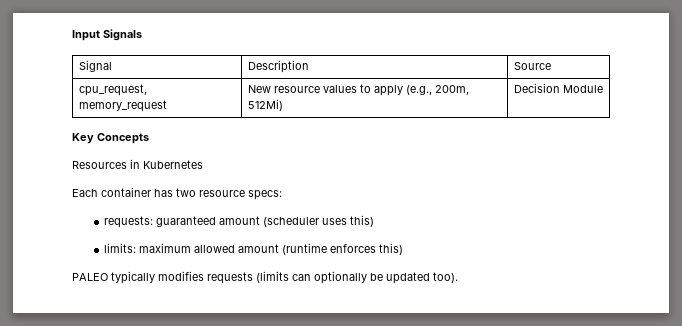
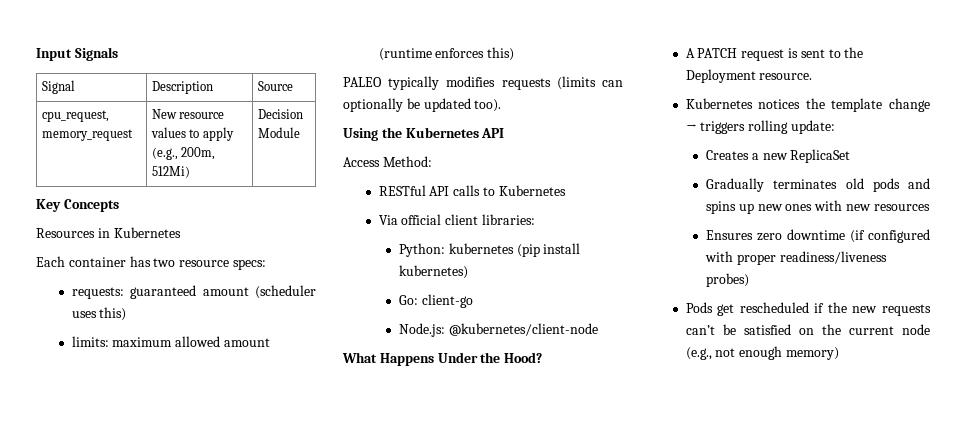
(458, 277) none -> [343,127,505,141] [343,156,432,167] [378,185,566,196] [378,214,536,225] [398,243,581,257] [398,265,468,279] [398,294,473,308] [398,323,598,337] [342,352,543,366] [685,47,864,61] [685,69,813,83] [685,98,930,112] [685,120,836,134] [705,149,851,163] [705,178,930,192] [705,200,930,214] [705,229,930,243] [704,251,887,265] [705,273,749,287] [685,302,931,316] [685,324,930,335] [685,346,840,360] // Using the Kubernetes API // Access Method: // RESTful API calls to Kubernetes // Via official client libraries: // Python: kubernetes (pip install kubernetes) // Go: client-go // Node.js: @kubernetes/client-node // What Happens Under the Hood? // A PATCH request is sent to the Deployment resource. // Kubernetes notices the template change → triggers rolling update: // Creates a new ReplicaSet // Gradually terminates old pods and spins up new ones with new resources // Ensures zero downtime (if configured with proper readiness/liveness probes) // Pods get rescheduled if the new requests can’t be satisfied on the current node (e.g., not enough memory)

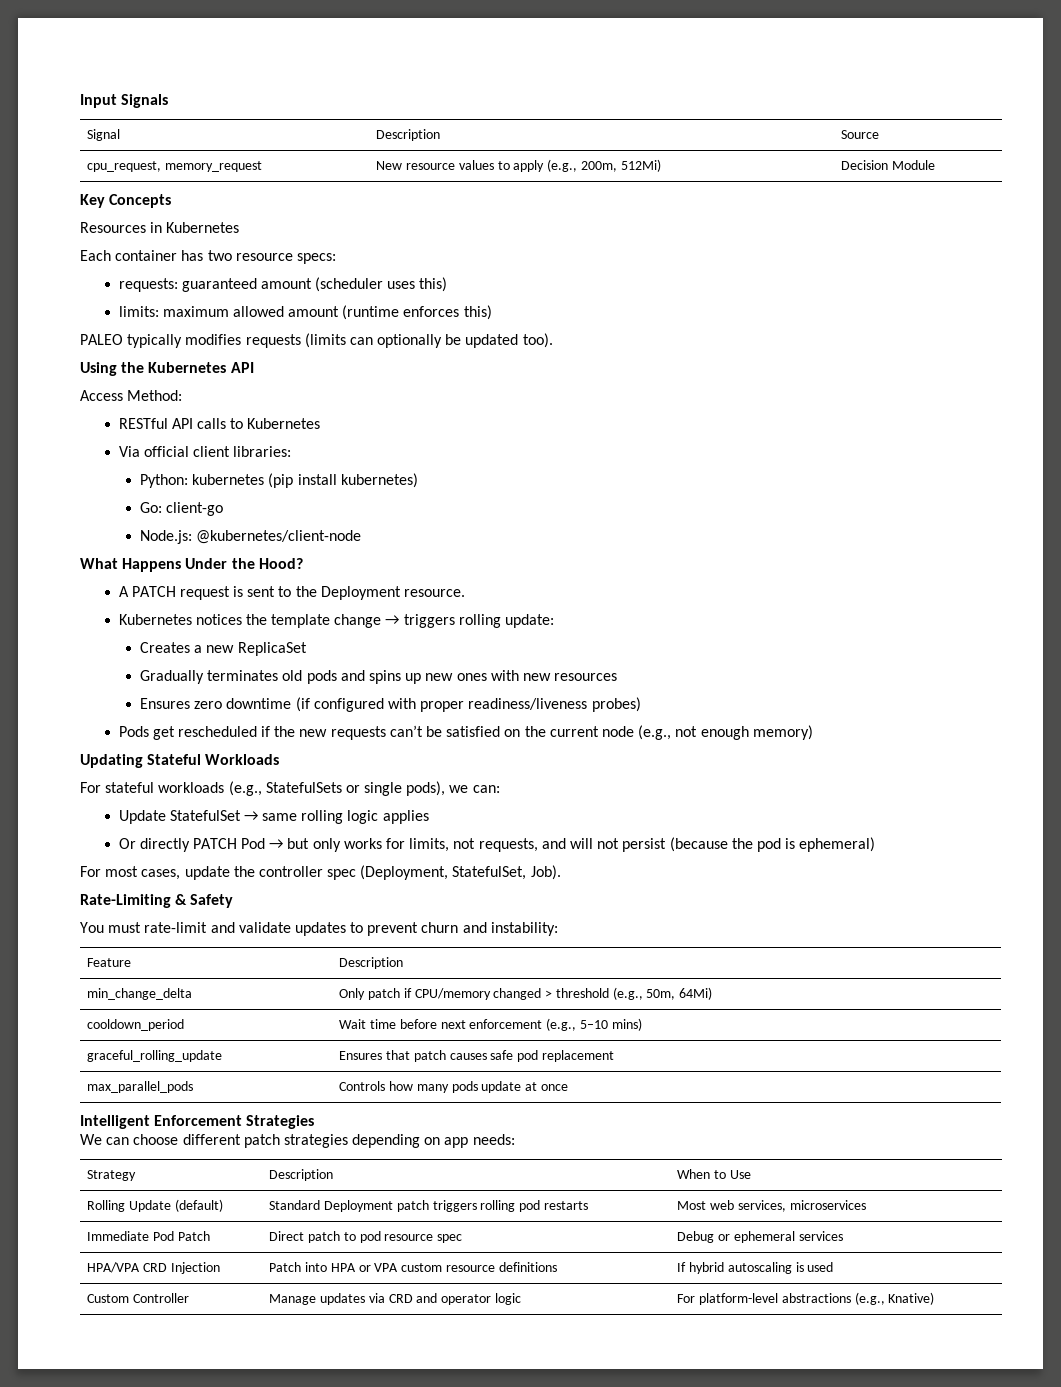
(840, 353) none -> [80,754,280,768] [80,781,500,796] [118,810,429,824] [118,837,876,852] [80,865,561,880] [80,894,234,908] [80,922,558,936] [87,958,132,967] [339,957,404,969] [87,988,193,1000] [339,987,713,1000] [87,1019,185,1031] [339,1018,642,1031] [87,1050,223,1062] [339,1050,614,1062] [87,1081,194,1093] [339,1081,568,1093] [80,1115,315,1129] [80,1134,515,1148] [87,1170,137,1181] [269,1169,334,1181] [677,1169,751,1179] [87,1199,223,1212] [269,1200,588,1212] [677,1200,866,1212] [87,1231,210,1241] [269,1231,463,1243] [677,1231,843,1243] [87,1262,220,1274] [269,1262,557,1272] [677,1262,834,1274] [87,1293,189,1303] [269,1293,521,1305] [677,1292,935,1305] // Updating Stateful Workloads // For stateful workloads (e.g., StatefulSets or single pods), we can: // Update StatefulSet → same rolling logic applies // Or directly PATCH Pod → but only works for limits, not requests, and will not persist (because the pod is ephemeral) // For most cases, update the controller spec (Deployment, StatefulSet, Job). // Rate-Limiting & Safety // You must rate-limit and validate updates to prevent churn and instability: // Feature | Description // min_change_delta | Only patch if CPU/memory changed > threshold (e.g., 50m, 64Mi) // cooldown_period | Wait time before next enforcement (e.g., 5–10 mins) // graceful_rolling_update | Ensures that patch causes safe pod replacement // max_parallel_pods | Controls how many pods update at once // Intelligent Enforcement Strategies // We can choose different patch strategies depending on app needs: // Strategy | Description | When to Use // Rolling Update (default) | Standard Deployment patch triggers rolling pod restarts | Most web services, microservices // Immediate Pod Patch | Direct patch to pod resource spec | Debug or ephemeral services // HPA/VPA CRD Injection | Patch into HPA or VPA custom resource definitions | If hybrid autoscaling is used // Custom Controller | Manage updates via CRD and operator logic | For platform-level abstractions (e.g., Knative)

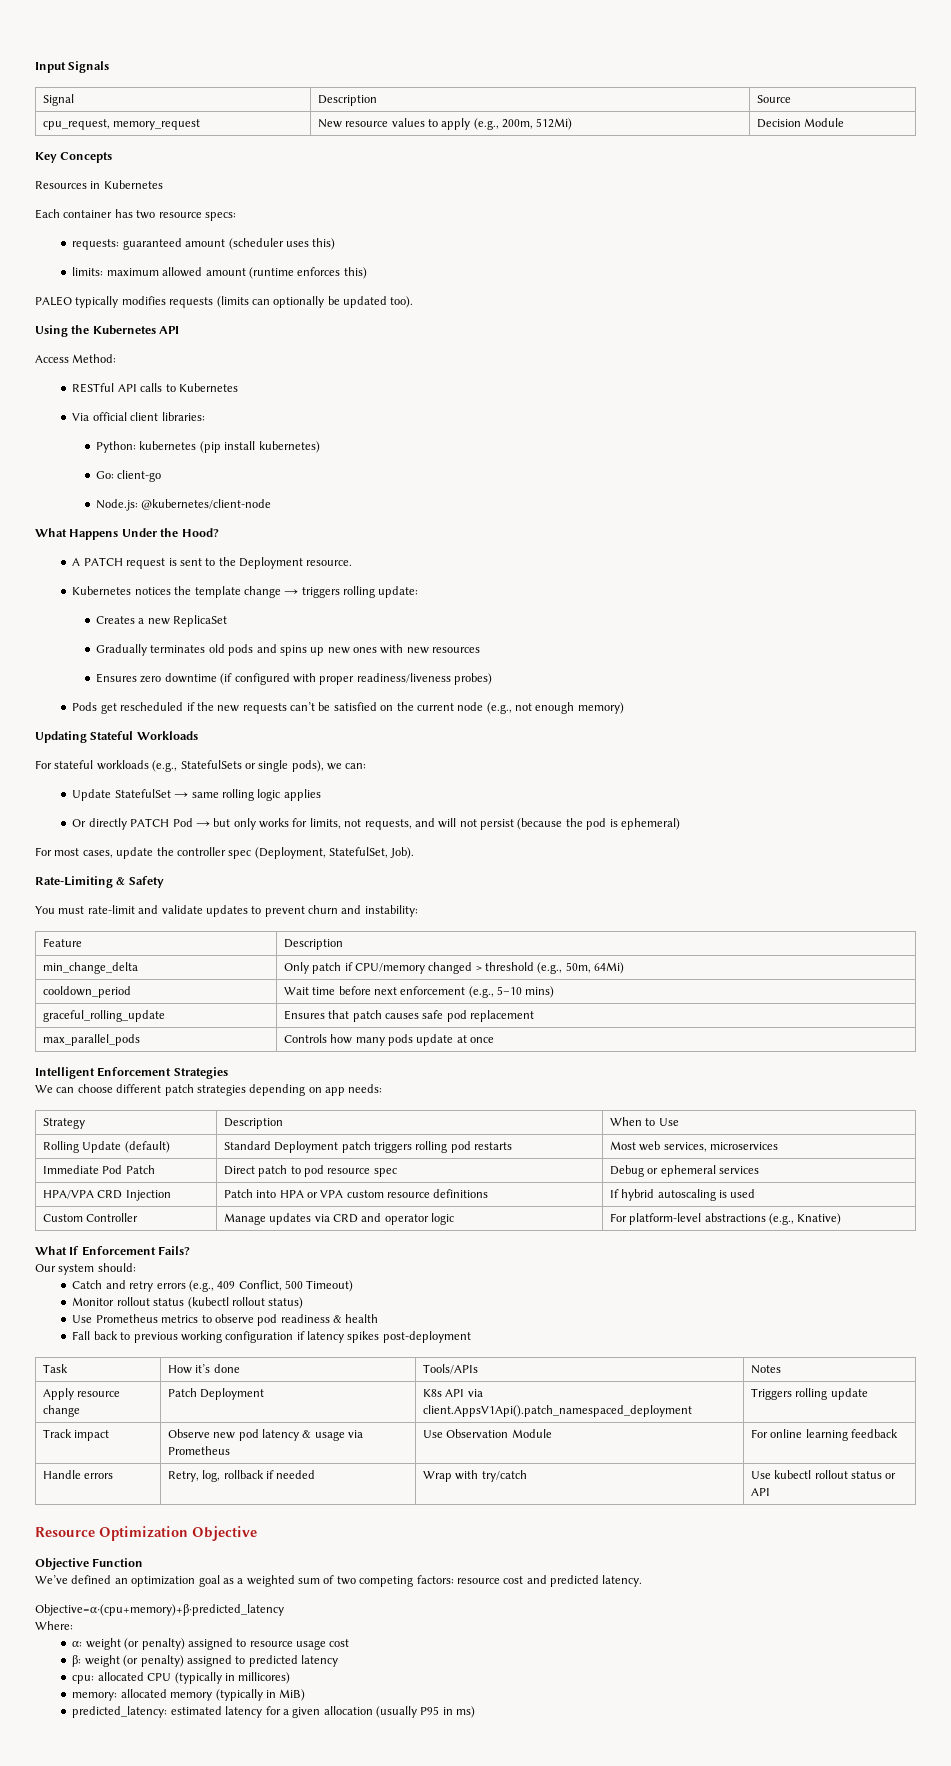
(935, 1298) none -> [35,1246,191,1256] [35,1263,136,1275] [72,1280,354,1292] [72,1297,304,1309] [72,1314,379,1326] [72,1331,471,1343] [42,1364,68,1373] [167,1364,240,1374] [422,1364,478,1374] [750,1365,781,1374] [42,1388,121,1400] [42,1405,80,1417] [167,1388,265,1400] [422,1389,483,1397] [422,1405,692,1417] [750,1388,868,1400] [42,1429,110,1441] [167,1429,364,1441] [167,1446,230,1455] [422,1429,552,1438] [750,1429,898,1441] [42,1470,114,1479] [167,1470,316,1482] [422,1470,527,1482] [750,1470,897,1479] [750,1488,770,1496] [35,1526,257,1541] [35,1558,144,1570] [35,1575,643,1587] [35,1604,284,1616] [35,1621,73,1630] [72,1638,350,1650] [72,1655,339,1667] [72,1672,291,1684] [72,1689,306,1701] [72,1706,476,1718] // What If Enforcement Fails? // Our system should: // Catch and retry errors (e.g., 409 Conflict, 500 Timeout) // Monitor rollout status (kubectl rollout status) // Use Prometheus metrics to observe pod readiness & health // Fall back to previous working configuration if latency spikes post-deployment // Task | How it’s done | Tools/APIs | Notes // Apply resource change | Patch Deployment | K8s API via client.AppsV1Api().patch_namespaced_deployment | Triggers rolling update // Track impact | Observe new pod latency & usage via Prometheus | Use Observation Module | For online learning feedback // Handle errors | Retry, log, rollback if needed | Wrap with try/catch | Use kubectl rollout status or API // Resource Optimization Objective // Objective Function // We’ve defined an optimization goal as a weighted sum of two competing factors: resource cost and predicted latency. // Objective=α⋅(cpu+memory)+β⋅predicted_latency // Where: // α: weight (or penalty) assigned to resource usage cost // β: weight (or penalty) assigned to predicted latency // cpu: allocated CPU (typically in millicores) // memory: allocated memory (typically in MiB) // predicted_latency: estimated latency for a given allocation (usually P95 in ms)

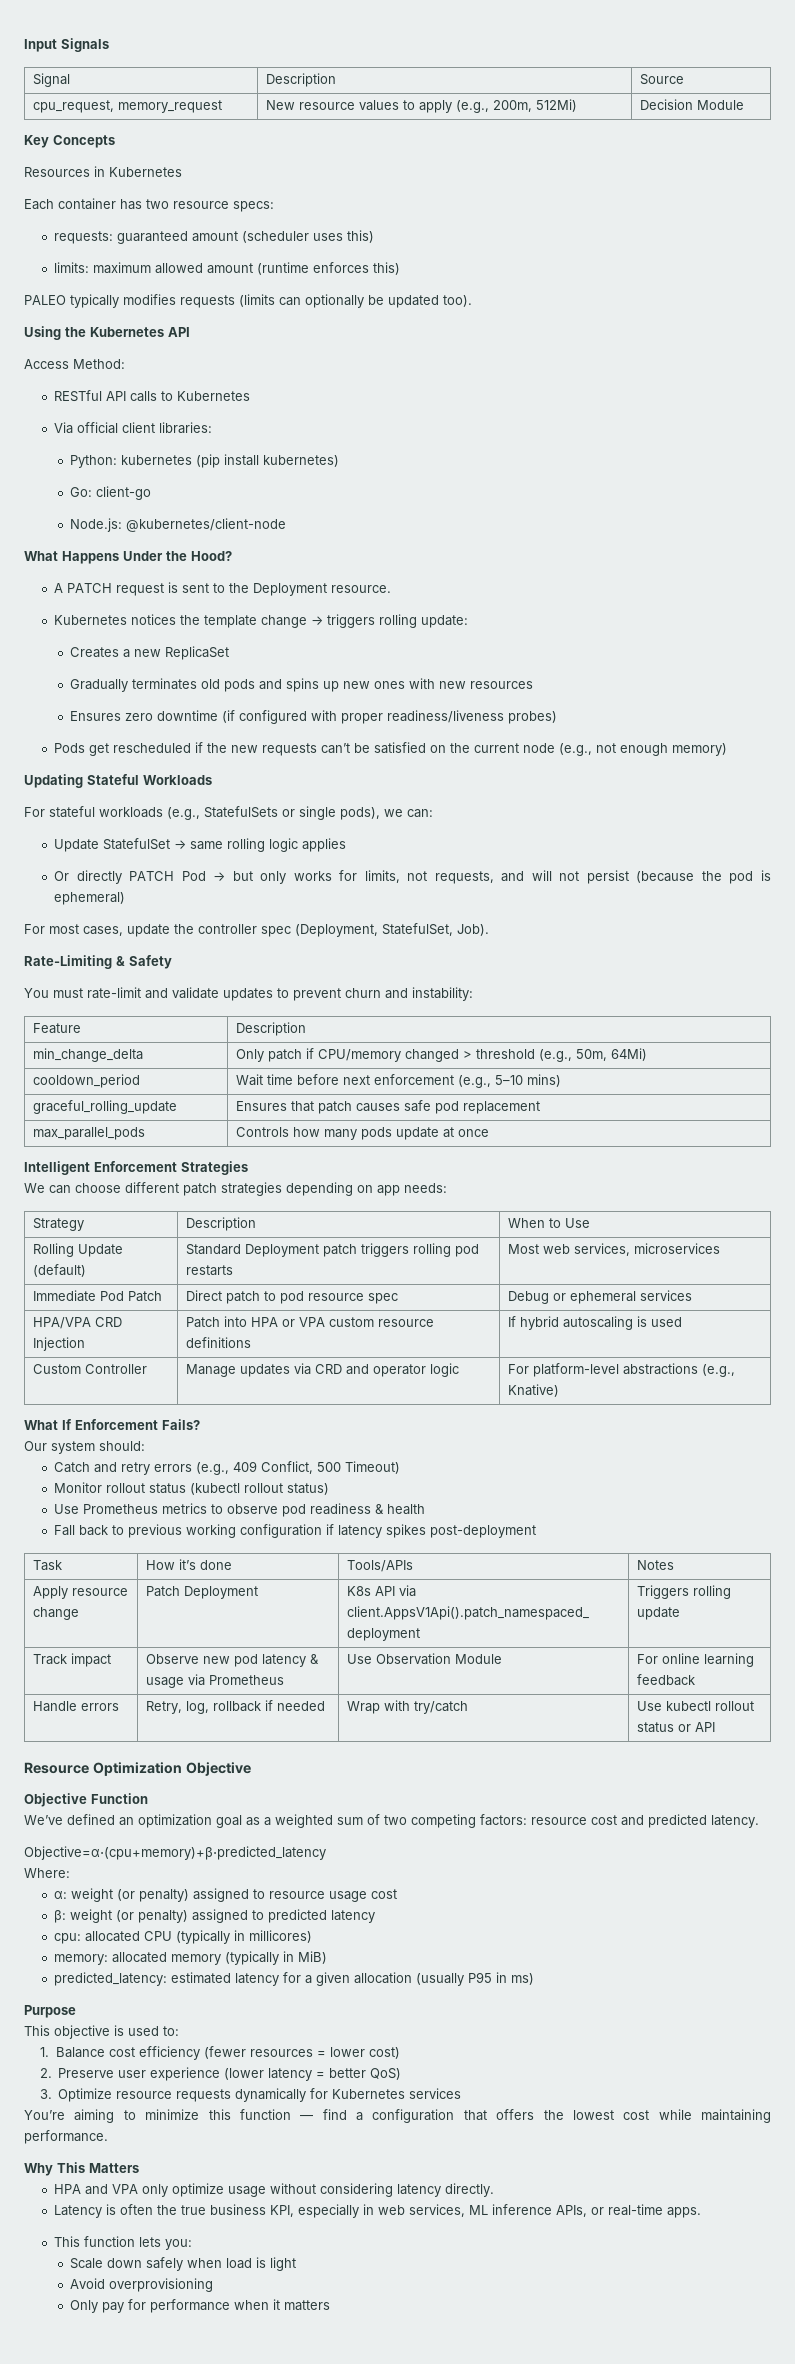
(476, 1712) none -> [24,2005,76,2018] [24,2025,179,2039] [39,2046,400,2060] [39,2067,402,2081] [39,2088,462,2102] [24,2109,771,2123] [24,2130,108,2144] [24,2162,139,2176] [54,2183,495,2197] [54,2204,702,2218] [54,2236,193,2250] [69,2257,296,2271] [69,2278,213,2292] [69,2299,330,2313] // Purpose // This objective is used to: // 1. Balance cost efficiency (fewer resources = lower cost) // 2. Preserve user experience (lower latency = better QoS) // 3. Optimize resource requests dynamically for Kubernetes services // You’re aiming to minimize this function — find a configuration that offers the lowest cost while maintaining performance. // Why This Matters // HPA and VPA only optimize usage without considering latency directly. // Latency is often the true business KPI, especially in web services, ML inference APIs, or real-time apps. // This function lets you: // Scale down safely when load is light // Avoid overprovisioning // Only pay for performance when it matters

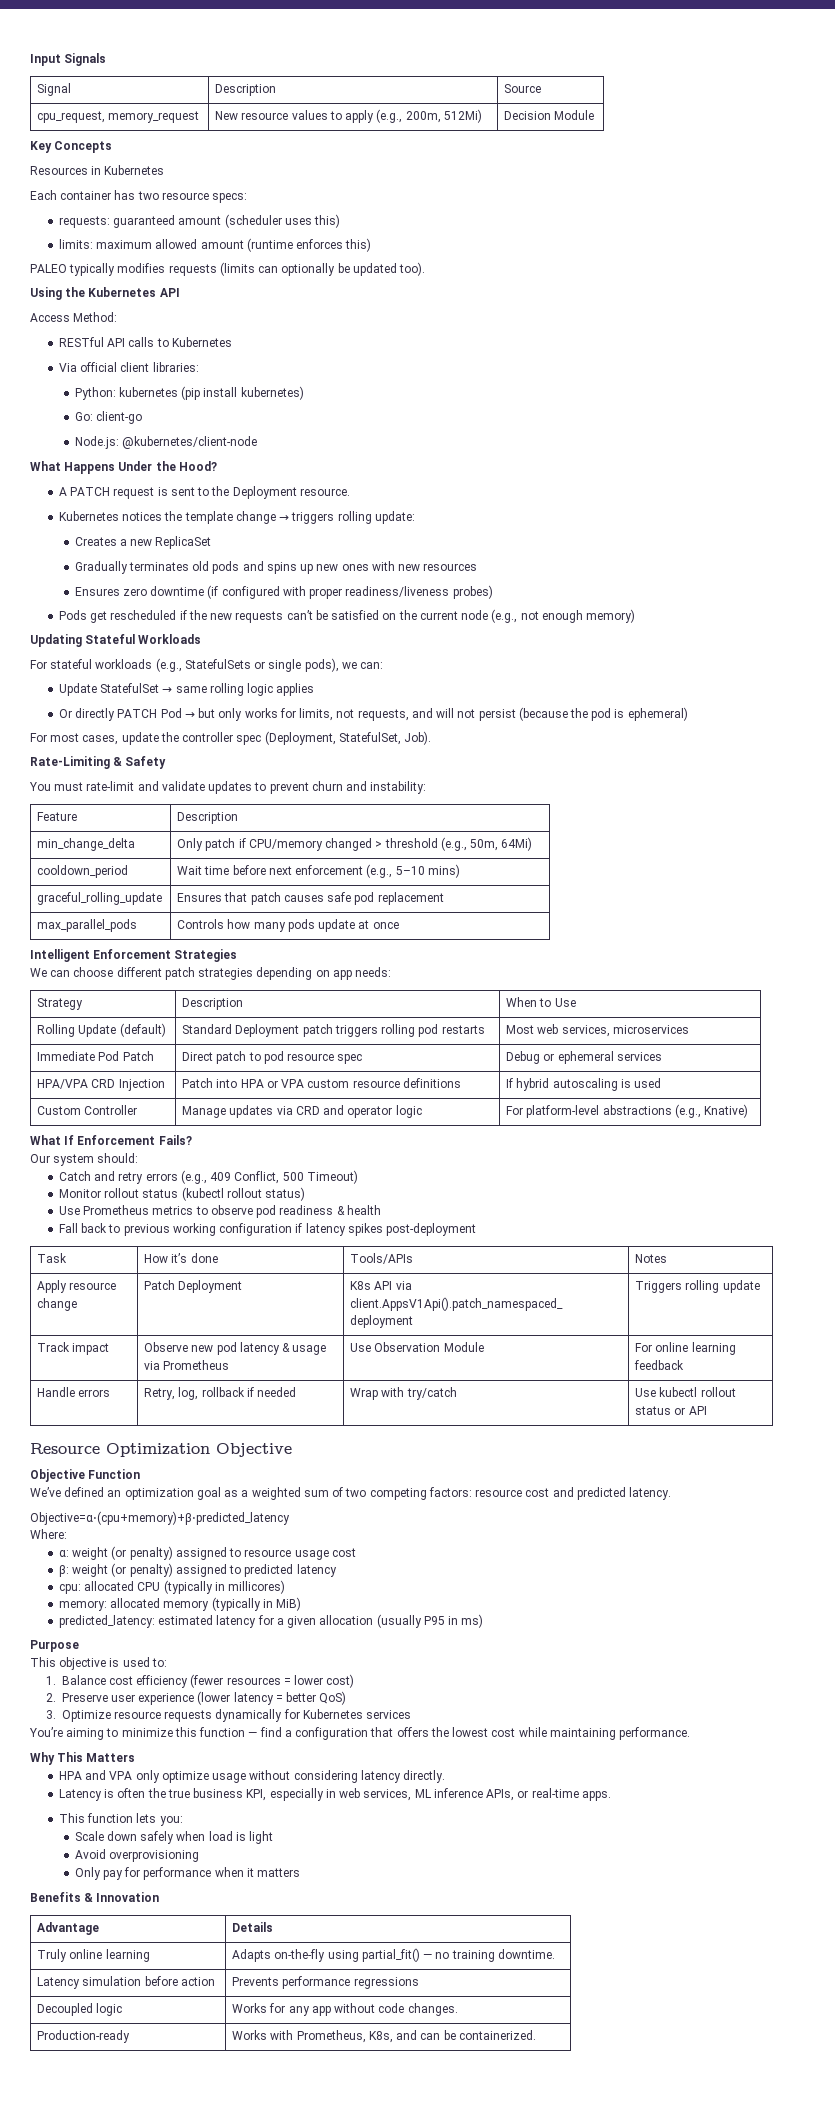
(330, 2305) none -> [30,1892,160,1902] [37,1922,100,1935] [232,1922,274,1932] [37,1949,150,1962] [232,1948,555,1962] [37,1976,215,1989] [232,1976,419,1989] [37,2003,123,2016] [232,2003,458,2016] [37,2030,131,2043] [232,2030,536,2043] // Benefits & Innovation // Advantage | Details // Truly online learning | Adapts on-the-fly using partial_fit() — no training downtime. // Latency simulation before action | Prevents performance regressions // Decoupled logic | Works for any app without code changes. // Production-ready | Works with Prometheus, K8s, and can be containerized.

